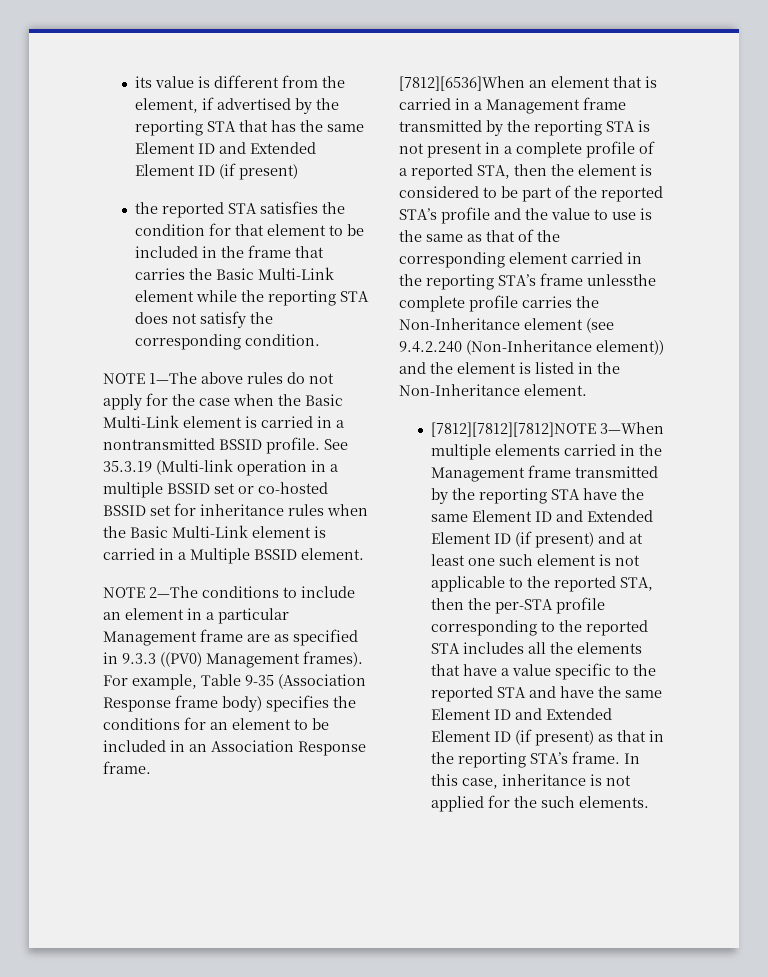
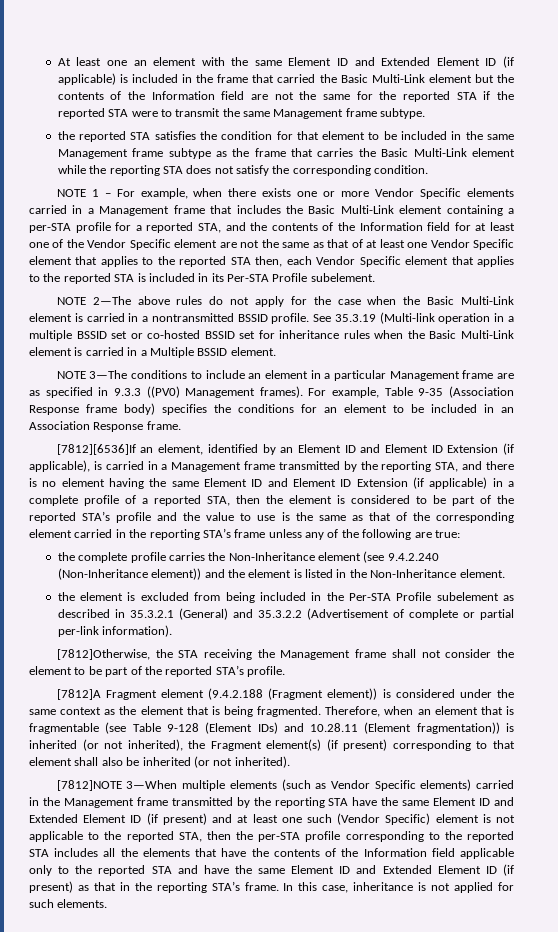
[135,75,346,88] [135,97,340,114] [135,120,365,136] [135,142,317,154] [135,163,299,180] its value is different from the element, if advertised by the reporting STA that has the same Element ID and Extended Element ID (if present) -> [57,56,514,68] [57,73,514,85] [57,91,515,102] [57,108,426,119] At least one an element with the same Element ID and Extended Element ID (if applicable) is included in the frame that carried the Basic Multi-Link element but the contents of the Information field are not the same for the reported STA if the reported STA were to transmit the same Management frame subtype.
(245, 252) none -> [486,134,514,140] [57,148,250,159] same Management frame subtype as the
[149,372,197,384] 1—The -> [91,188,515,199] [29,205,514,216] [29,222,516,233] [29,239,515,250] [29,256,514,267] [29,273,375,284] [56,296,131,305] 1 – For example, when there exists one or more Vendor Specific elements carried in a Management frame that includes the Basic Multi-Link element containing a per-STA profile for a reported STA, and the contents of the Information field for at least one of the Vendor Specific element are not the same as that of at least one Vendor Specific element that applies to the reported STA then, each Vendor Specific element that applies to the reported STA is included in its Per-STA Profile subelement. // NOTE 2—The
[149,586,198,598] 2—The -> [89,370,128,379] 3—The
[399,76,642,91] [7812][6536]When an element that -> [56,443,514,455] [29,460,90,472] [7812][6536]If an element, identified by an Element ID and Element ID Extension (if applicable),
[606,120,650,132] [399,143,482,158] STA is not present -> [435,461,515,472] [29,477,488,489] STA, and there is no element having the same Element ID and Element ID Extension (if applicable)
[587,274,656,286] unlessthe -> [268,529,460,540] [57,552,75,561] unless any of the following are true: // the
[431,422,665,437] [431,444,561,460] [7812][7812][7812]NOTE 3—When multiple elements -> [57,592,514,603] [57,608,514,620] [57,625,173,637] [56,649,514,660] [29,665,285,677] [56,688,515,700] [29,706,515,717] [29,722,515,734] [29,739,515,751] [29,756,290,768] [56,779,472,791] the element is excluded from being included in the Per-STA Profile subelement as described in 35.3.2.1 (General) and 35.3.2.2 (Advertisement of complete or partial per-link information). // [7812]Otherwise, the STA receiving the Management frame shall not consider the element to be part of the reported STA’s profile. // [7812]A Fragment element (9.4.2.188 (Fragment element)) is considered under the same context as the element that is being fragmented. Therefore, when an element that is fragmentable (see Table 9-128 (Element IDs) and 10.28.11 (Element fragmentation)) is inherited (or not inherited), the Fragment element(s) (if present) corresponding to that element shall also be inherited (or not inherited). // [7812]NOTE 3—When multiple elements (such as Vendor Specific elements)
(534, 560) none -> [337,813,431,825] (Vendor Specific)
[501,663,612,680] a value specific -> [251,848,514,859] [29,865,52,876] the contents of the Information field applicable only
[514,796,538,808] the -> (514, 886) none

